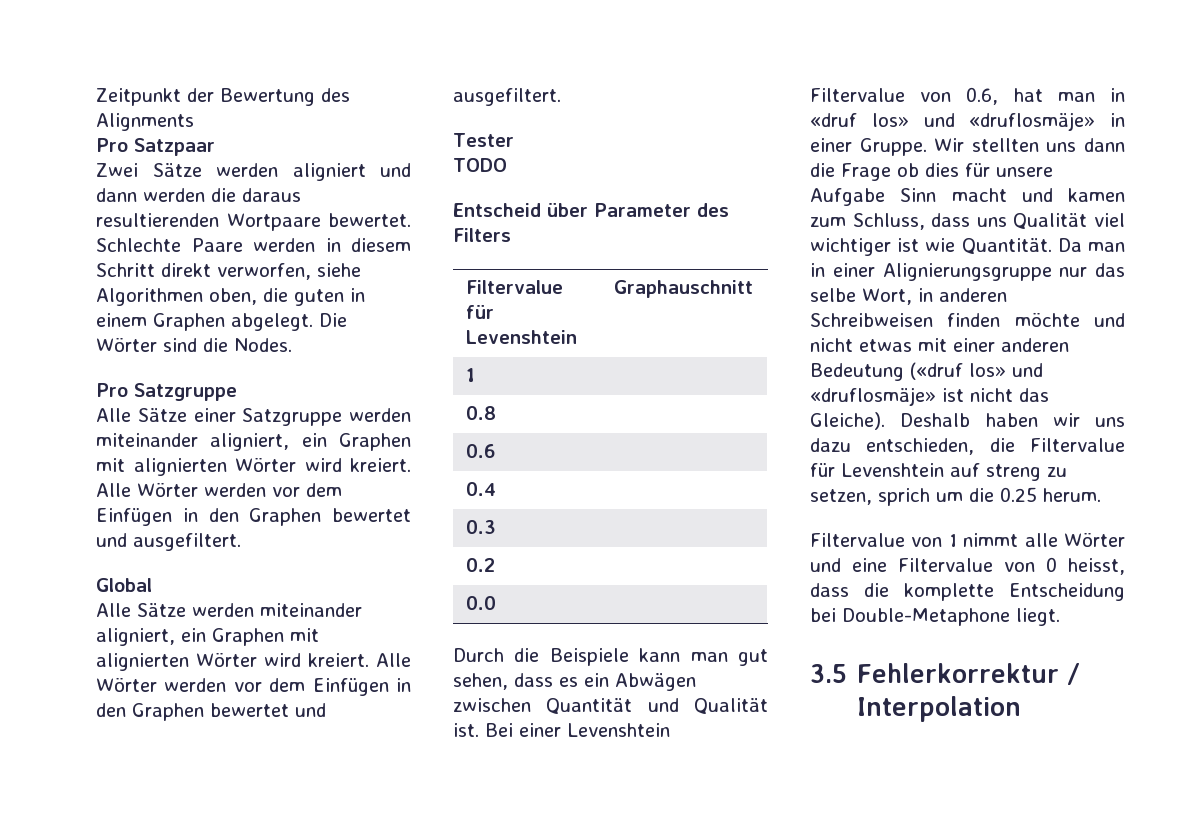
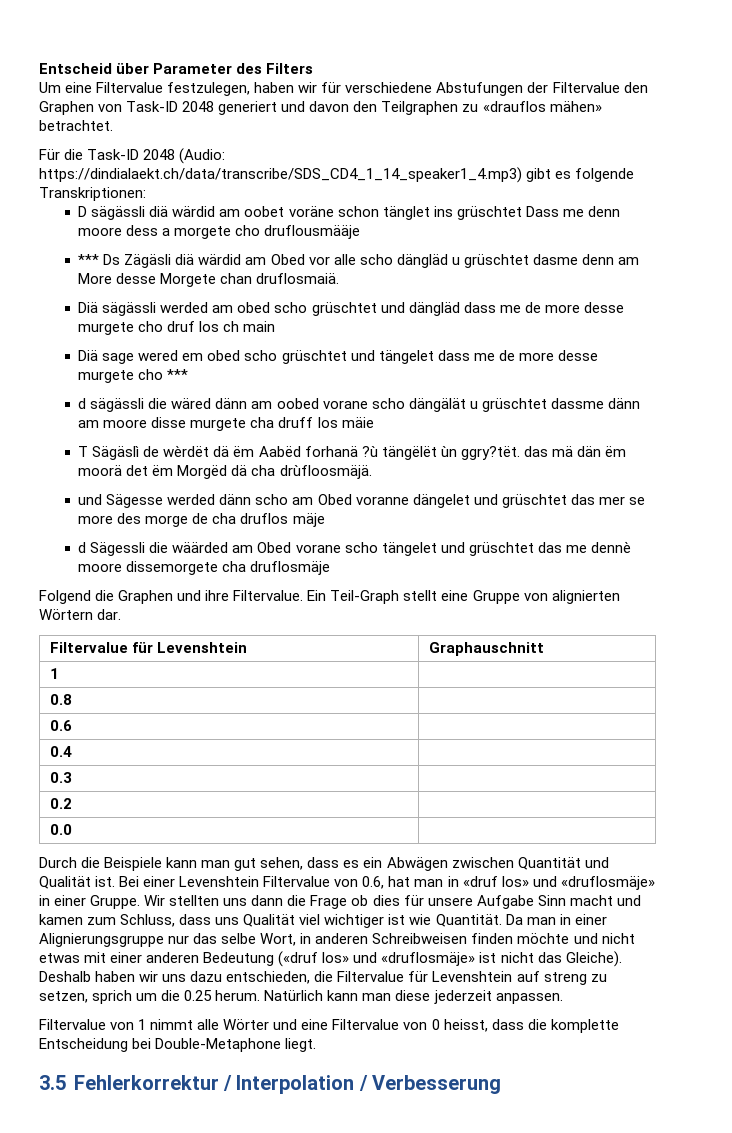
[96,88,350,106] [96,113,194,131] [96,138,215,156] [96,163,411,181] [96,188,301,202] [96,213,411,231] [96,238,411,252] [96,263,361,280] [96,288,365,306] [96,313,347,331] [96,337,292,352] [96,383,237,401] [96,408,411,426] [96,433,411,451] [96,457,411,476] [96,482,342,497] [96,508,411,526] [96,533,241,551] [96,578,152,592] [96,603,362,617] [96,628,319,646] [96,652,411,671] [96,677,411,696] [96,703,326,721] [453,88,561,106] [453,133,514,147] [453,158,507,172] Zeitpunkt der Bewertung des Alignments // Pro Satzpaar // Zwei Sätze werden aligniert und dann werden die daraus resultierenden Wortpaare bewertet. Schlechte Paare werden in diesem Schritt direkt verworfen, siehe Algorithmen oben, die guten in einem Graphen abgelegt. Die Wörter sind die Nodes. // Pro Satzgruppe // Alle Sätze einer Satzgruppe werden miteinander aligniert, ein Graphen mit alignierten Wörter wird kreiert. Alle Wörter werden vor dem Einfügen in den Graphen bewertet und ausgefiltert. // Global // Alle Sätze werden miteinander aligniert, ein Graphen mit alignierten Wörter wird kreiert. Alle Wörter werden vor dem Einfügen in den Graphen bewertet und ausgefiltert. // Tester // TODO // -> (39, 68) none
(511, 235) none -> [39,82,648,96] [39,101,602,115] [39,120,113,131] [39,148,226,164] [39,167,635,183] [39,187,146,201] [78,206,620,220] [78,225,361,239] [78,254,639,268] [78,273,340,287] [78,302,624,316] [78,321,276,335] [78,350,598,364] [78,369,189,383] [78,398,640,412] [78,417,374,431] [78,445,626,460] [78,465,372,479] [78,494,645,508] [78,513,325,527] [78,541,631,556] [78,561,331,575] [39,590,620,604] [39,609,122,620] // Um eine Filtervalue festzulegen, haben wir für verschiedene Abstufungen der Filtervalue den Graphen von Task-ID 2048 generiert und davon den Teilgraphen zu «drauflos mähen» betrachtet. // Für die Task-ID 2048 (Audio: https://dindialaekt.ch/data/transcribe/SDS_CD4_1_14_speaker1_4.mp3) gibt es folgende Transkriptionen: // D sägässli diä wärdid am oobet voräne schon tänglet ins grüschtet Dass me denn moore dess a morgete cho druflousmääje // *** Ds Zägäsli diä wärdid am Obed vor alle scho dängläd u grüschtet dasme denn am More desse Morgete chan druflosmaiä. // Diä sägässli werded am obed scho grüschtet und dängläd dass me de more desse murgete cho druf los ch main // Diä sage wered em obed scho grüschtet und tängelet dass me de more desse murgete cho *** // d sägässli die wäred dänn am oobed vorane scho dängälät u grüschtet dassme dänn am moore disse murgete cha druff los mäie // T Sägäslì de wèrdët dä ëm Aabëd forhanä ?ù tängëlët ùn ggry?tët. das mä dän ëm moorä det ëm Morgëd dä cha drùfloosmäjä. // und Sägesse werded dänn scho am Obed voranne dängelet und grüschtet das mer se more des morge de cha druflos mäje // d Sägessli die wäärded am Obed vorane scho tängelet und grüschtet das me dennè moore dissemorgete cha druflosmäje // Folgend die Graphen und ihre Filtervalue. Ein Teil-Graph stellt eine Gruppe von alignierten Wörtern dar.
(1101, 495) none -> [264,990,563,1004] Natürlich kann man diese jederzeit anpassen.
(1022, 709) none -> [358,1075,502,1094] / Verbesserung

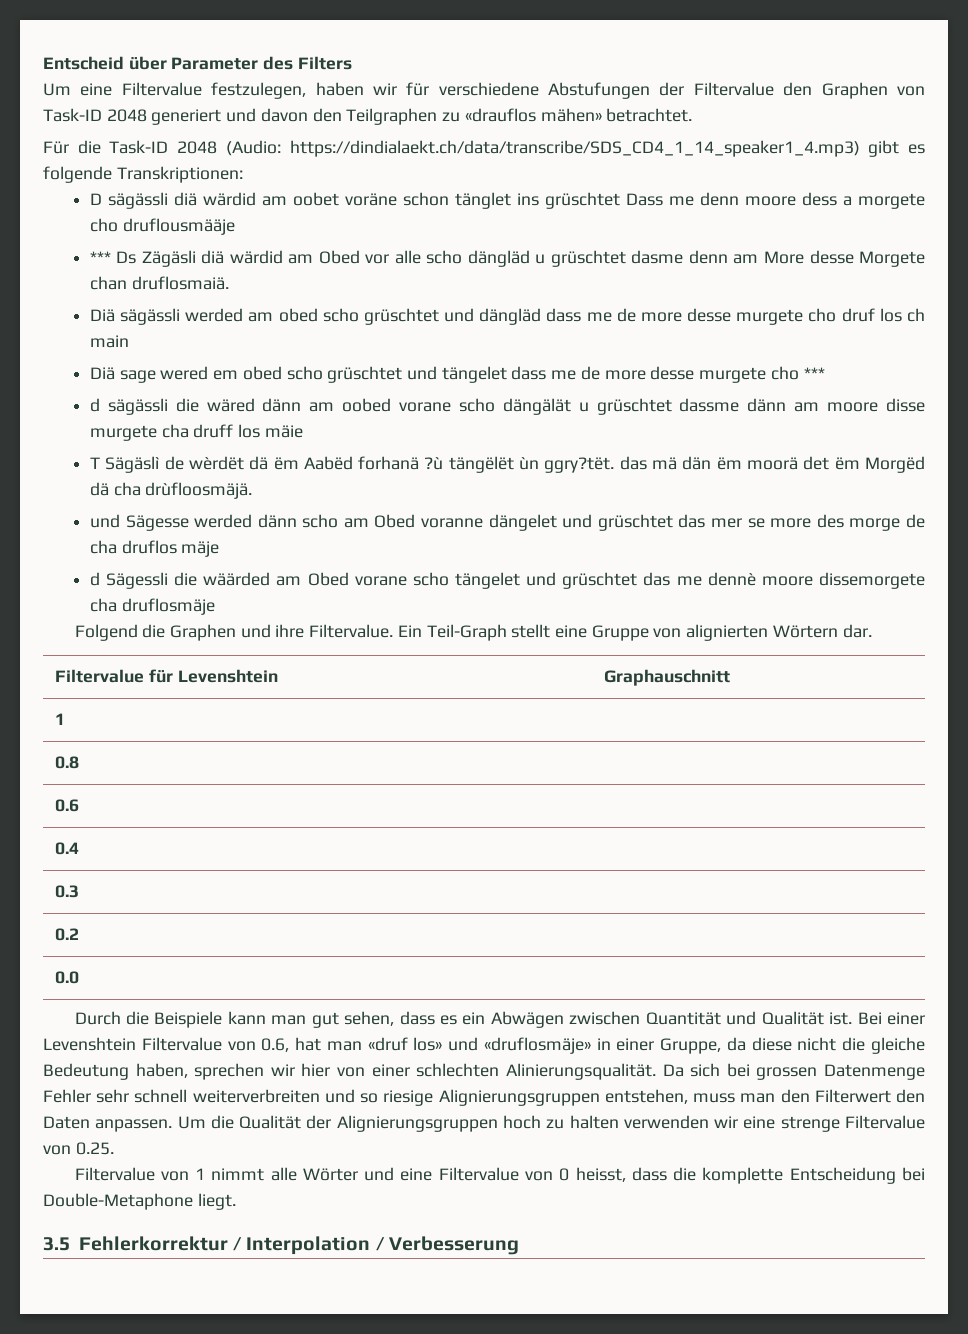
[447,876,459,887] in -> (362, 1046) none
[90,895,641,909] [39,914,607,928] [39,933,635,947] [39,951,622,967] [39,971,607,985] [39,990,563,1004] Gruppe. Wir stellten uns dann die Frage ob dies für unsere Aufgabe Sinn macht und kamen zum Schluss, dass uns Qualität viel wichtiger ist wie Quantität. Da man in einer Alignierungsgruppe nur das selbe Wort, in anderen Schreibweisen finden möchte und nicht etwas mit einer anderen Bedeutung («druf los» und «druflosmäje» ist nicht das Gleiche). Deshalb haben wir uns dazu entschieden, die Filtervalue für Levenshtein auf streng zu setzen, sprich um die 0.25 herum. Natürlich kann man diese jederzeit anpassen. -> [660,1037,925,1054] [43,1063,926,1080] [43,1089,926,1106] [43,1115,926,1132] [43,1142,114,1155] Gruppe, da diese nicht die gleiche Bedeutung haben, sprechen wir hier von einer schlechten Alinierungsqualität. Da sich bei grossen Datenmenge Fehler sehr schnell weiterverbreiten und so riesige Alignierungsgruppen entstehen, muss man den Filterwert den Daten anpassen. Um die Qualität der Alignierungsgruppen hoch zu halten verwenden wir eine strenge Filtervalue von 0.25.

